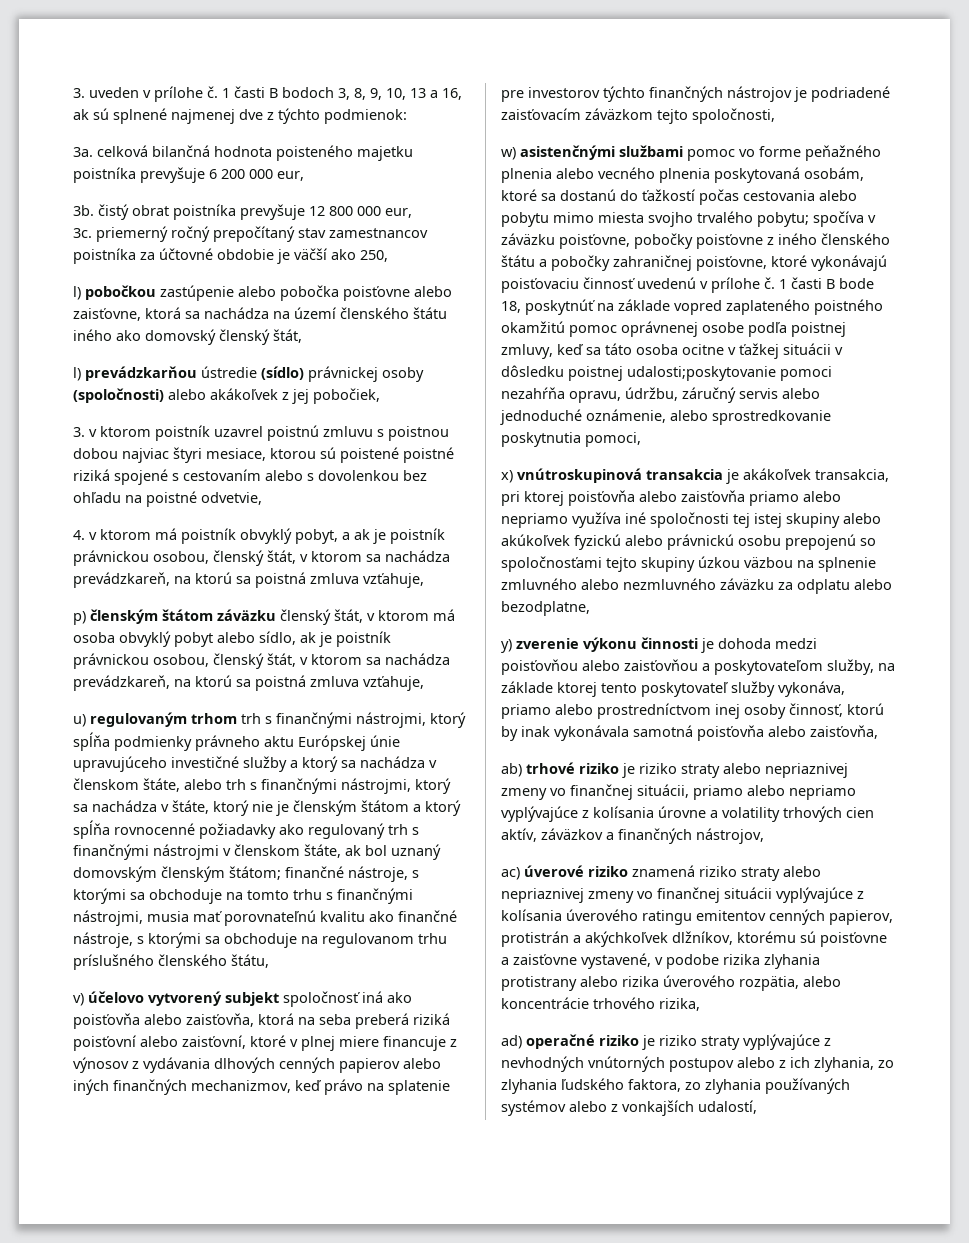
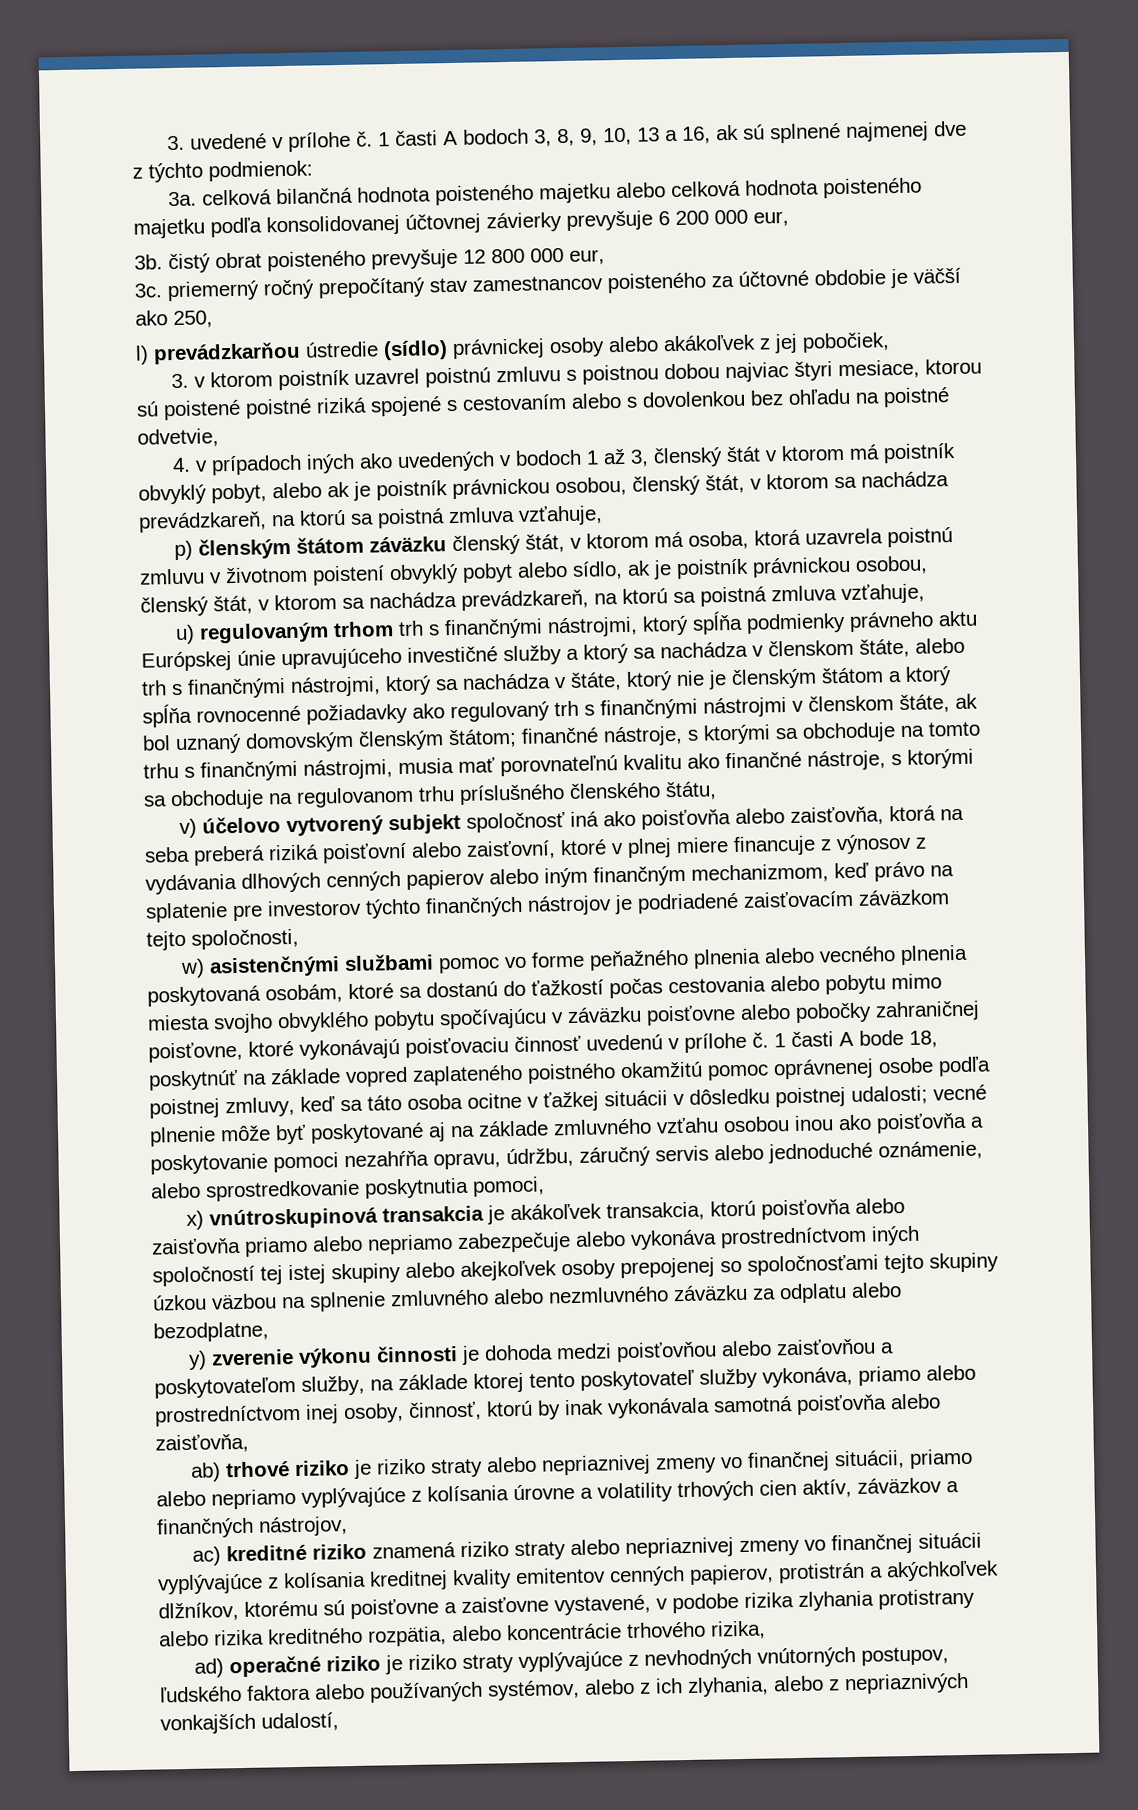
[73,86,278,102] 3. uveden v prílohe č. 1 časti B -> [167,130,459,152] 3. uvedené v prílohe č. 1 časti A
[73,167,136,183] poistníka -> [616,177,923,199] [133,212,562,239] alebo celková hodnota poisteného majetku podľa konsolidovanej účtovnej závierky
[173,204,236,220] poistníka -> [267,250,366,272] poisteného
[73,248,136,264] poistníka -> [607,272,706,294] poisteného
[73,285,452,301] [73,307,447,321] [73,329,302,345] // l) pobočkou zastúpenie alebo pobočka poisťovne alebo zaisťovne, ktorá sa nachádza na území členského štátu iného ako domovský členský štát, -> (213, 319) none
[73,388,164,403] (spoločnosti) -> (605, 347) none
(97, 536) none -> [211,446,779,476] prípadoch iných ako uvedených v bodoch 1 až 3, členský štát v
[342,532,350,540] a -> [272,482,322,499] alebo
[73,632,115,643] osoba -> [688,527,954,550] [139,565,385,586] osoba, ktorá uzavrela poistnú zmluvu v životnom poistení
[73,1079,291,1095] iných finančných mechanizmov, -> [544,863,829,888] iným finančným mechanizmom,
[697,211,876,227] [501,233,890,249] [501,255,547,267] trvalého pobytu; spočíva v záväzku poisťovne, pobočky poisťovne z iného členského štátu a -> [277,1004,791,1033] obvyklého pobytu spočívajúcu v záväzku poisťovne alebo
[826,279,835,289] B -> [839,1031,854,1047] A
[627,366,776,381] udalosti;poskytovanie -> [851,1084,987,1105] [149,1112,984,1147] [150,1153,268,1175] udalosti; vecné plnenie môže byť poskytované aj na základe zmluvného vzťahu osobou inou ako poisťovňa a poskytovanie
[501,491,564,506] pri ktorej -> [710,1200,757,1217] ktorú
[572,512,881,528] [501,534,856,550] využíva iné spoločnosti tej istej skupiny alebo akúkoľvek fyzickú alebo právnickú osobu prepojenú -> [457,1225,920,1254] [152,1257,715,1287] zabezpečuje alebo vykonáva prostredníctvom iných spoločností tej istej skupiny alebo akejkoľvek osoby prepojenej
[744,704,786,719] osoby -> [343,1403,404,1424] osoby,
[524,865,584,877] úverové -> [226,1544,308,1562] kreditné
[566,909,692,925] úverového ratingu -> [369,1569,512,1591] kreditnej kvality
[663,975,735,987] úverového -> [267,1627,363,1645] kreditného
[669,1057,894,1072] [501,1078,850,1094] [501,1100,618,1116] postupov alebo z ich zlyhania, zo zlyhania ľudského faktora, zo zlyhania používaných systémov alebo z -> [861,1646,950,1666] [159,1672,969,1703] postupov, ľudského faktora alebo používaných systémov, alebo z ich zlyhania, alebo z nepriaznivých

